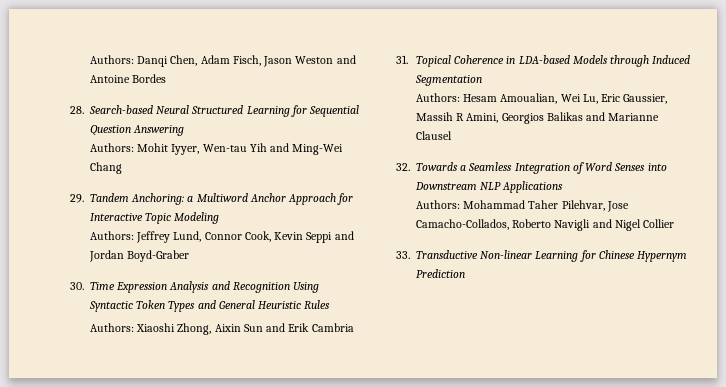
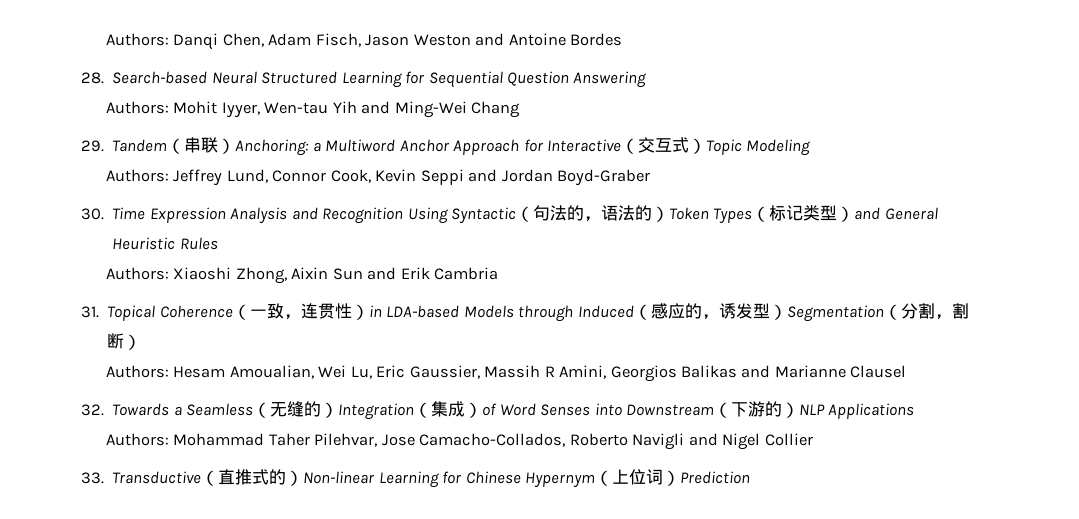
(129, 197) none -> [167,137,236,154] （串联）
(143, 217) none -> [620,137,706,154] （交互式）
[136,300,196,312] Token Types -> [515,205,855,224] （句法的，语法的）Token Types（标记类型）
(505, 59) none -> [232,303,369,320] （一致，连贯性）
[414,75,482,86] Segmentation -> [633,303,969,322] [107,333,142,350] （感应的，诱发型）Segmentation（分割，割断）
[514,163,570,174] Integration -> [253,401,483,420] （无缝的）Integration（集成）
(477, 186) none -> [713,401,799,418] （下游的）
(478, 254) none -> [201,469,304,486] （直推式的）
(688, 256) none -> [595,469,681,486] （上位词）

